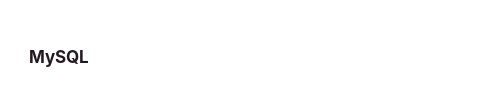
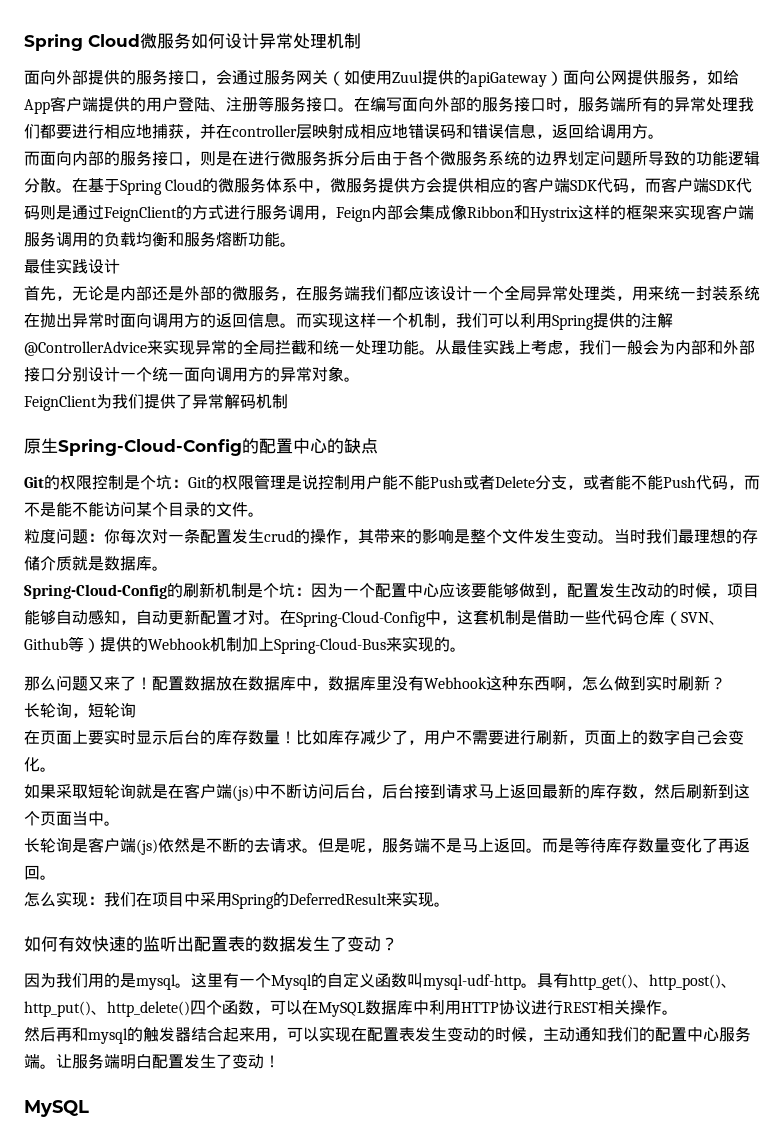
(29, 58) none -> [24,33,361,51] [24,69,739,87] [24,96,754,114] [24,123,664,139] [24,150,760,166] [24,177,753,195] [24,204,754,222] [24,231,296,247] [24,258,120,274] [24,285,760,301] [24,312,673,330] [24,339,755,356] [24,366,360,382] [24,394,288,411] [24,438,378,456] [24,474,760,490] [24,501,264,517] [24,528,758,544] [24,556,168,571] [24,582,759,599] [24,609,725,627] [24,636,466,654] [24,675,726,691] [24,702,136,718] [24,729,744,745] [24,757,56,772] [24,783,750,801] [24,811,120,826] [24,837,750,855] [24,865,56,880] [24,891,450,909] [24,936,398,952] [24,972,737,990] [24,1000,678,1017] [24,1026,751,1044] [24,1053,280,1069] Spring Cloud微服务如何设计异常处理机制 // 面向外部提供的服务接口，会通过服务网关（如使用Zuul提供的apiGateway）面向公网提供服务，如给App客户端提供的用户登陆、注册等服务接口。在编写面向外部的服务接口时，服务端所有的异常处理我们都要进行相应地捕获，并在controller层映射成相应地错误码和错误信息，返回给调用方。 // 而面向内部的服务接口，则是在进行微服务拆分后由于各个微服务系统的边界划定问题所导致的功能逻辑分散。在基于Spring Cloud的微服务体系中，微服务提供方会提供相应的客户端SDK代码，而客户端SDK代码则是通过FeignClient的方式进行服务调用，Feign内部会集成像Ribbon和Hystrix这样的框架来实现客户端服务调用的负载均衡和服务熔断功能。 // 最佳实践设计 // 首先，无论是内部还是外部的微服务，在服务端我们都应该设计一个全局异常处理类，用来统一封装系统在抛出异常时面向调用方的返回信息。而实现这样一个机制，我们可以利用Spring提供的注解@ControllerAdvice来实现异常的全局拦截和统一处理功能。从最佳实践上考虑，我们一般会为内部和外部接口分别设计一个统一面向调用方的异常对象。 // FeignClient为我们提供了异常解码机制 // 原生Spring-Cloud-Config的配置中心的缺点 // Git的权限控制是个坑：Git的权限管理是说控制用户能不能Push或者Delete分支，或者能不能Push代码，而不是能不能访问某个目录的文件。 // 粒度问题：你每次对一条配置发生crud的操作，其带来的影响是整个文件发生变动。当时我们最理想的存储介质就是数据库。 // Spring-Cloud-Config的刷新机制是个坑：因为一个配置中心应该要能够做到，配置发生改动的时候，项目能够自动感知，自动更新配置才对。在Spring-Cloud-Config中，这套机制是借助一些代码仓库（SVN、Github等）提供的Webhook机制加上Spring-Cloud-Bus来实现的。 // 那么问题又来了！配置数据放在数据库中，数据库里没有Webhook这种东西啊，怎么做到实时刷新？ // 长轮询，短轮询 // 在页面上要实时显示后台的库存数量！比如库存减少了，用户不需要进行刷新，页面上的数字自己会变化。 // 如果采取短轮询就是在客户端(js)中不断访问后台，后台接到请求马上返回最新的库存数，然后刷新到这个页面当中。 // 长轮询是客户端(js)依然是不断的去请求。但是呢，服务端不是马上返回。而是等待库存数量变化了再返回。 // 怎么实现：我们在项目中采用Spring的DeferredResult来实现。 // 如何有效快速的监听出配置表的数据发生了变动？ // 因为我们用的是mysql。这里有一个Mysql的自定义函数叫mysql-udf-http。具有http_get()、http_post()、http_put()、http_delete()四个函数，可以在MySQL数据库中利用HTTP协议进行REST相关操作。 // 然后再和mysql的触发器结合起来用，可以实现在配置表发生变动的时候，主动通知我们的配置中心服务端。让服务端明白配置发生了变动！ //

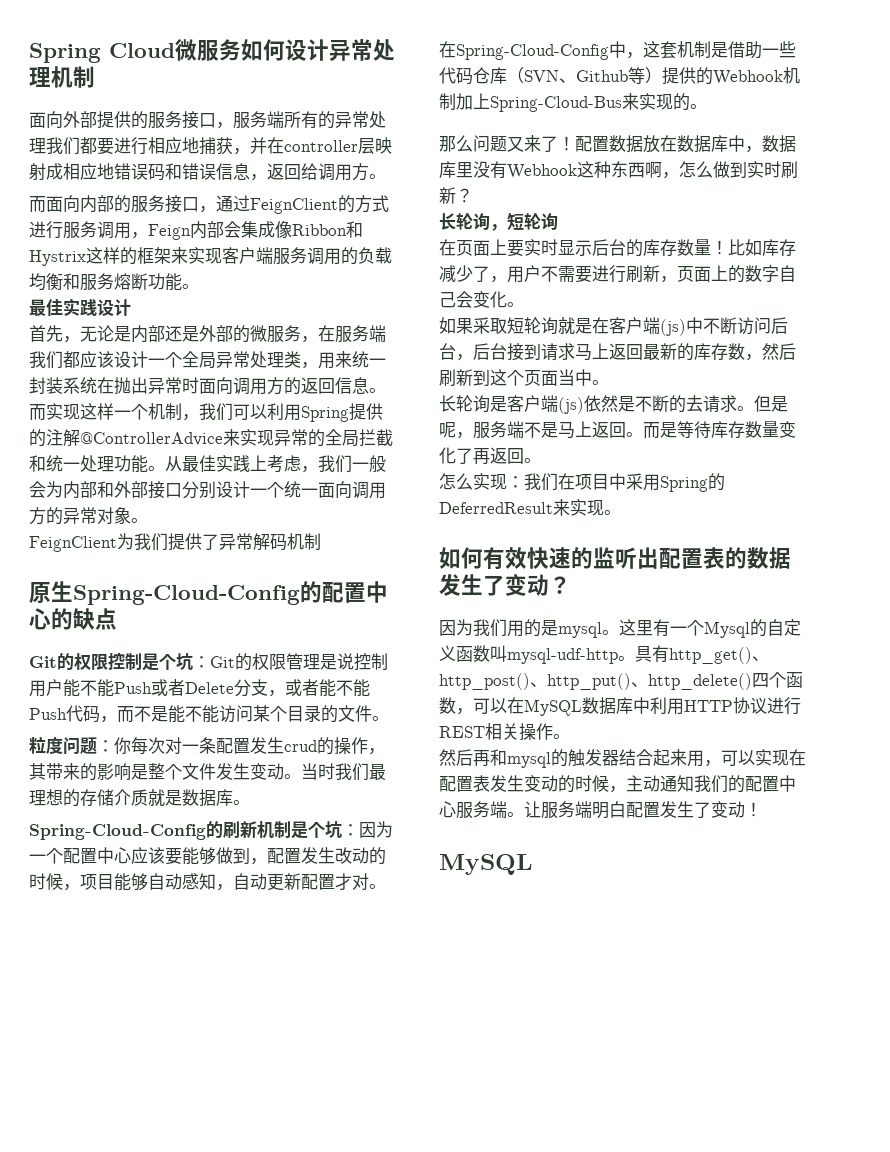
[216,69,739,87] [24,96,578,114] 会通过服务网关（如使用Zuul提供的apiGateway）面向公网提供服务，如给App客户端提供的用户登陆、注册等服务接口。在编写面向外部的服务接口时， -> (233, 125) none
[200,150,760,166] [24,177,753,195] [24,205,72,220] 则是在进行微服务拆分后由于各个微服务系统的边界划定问题所导致的功能逻辑分散。在基于Spring Cloud的微服务体系中，微服务提供方会提供相应的客户端SDK代码，而客户端SDK代码则是 -> (216, 209) none

